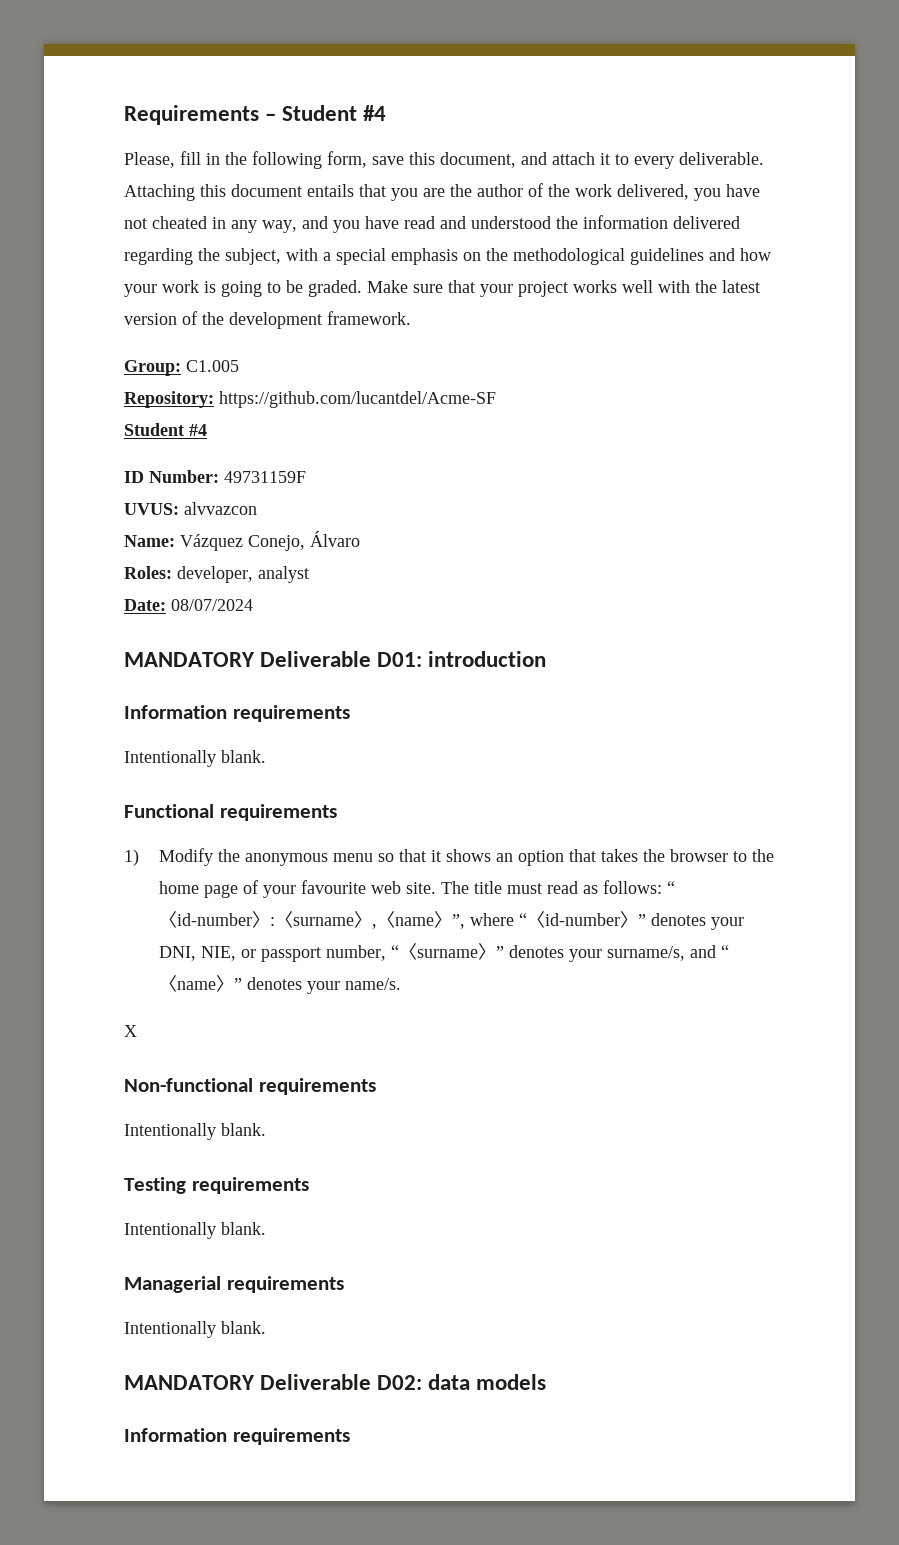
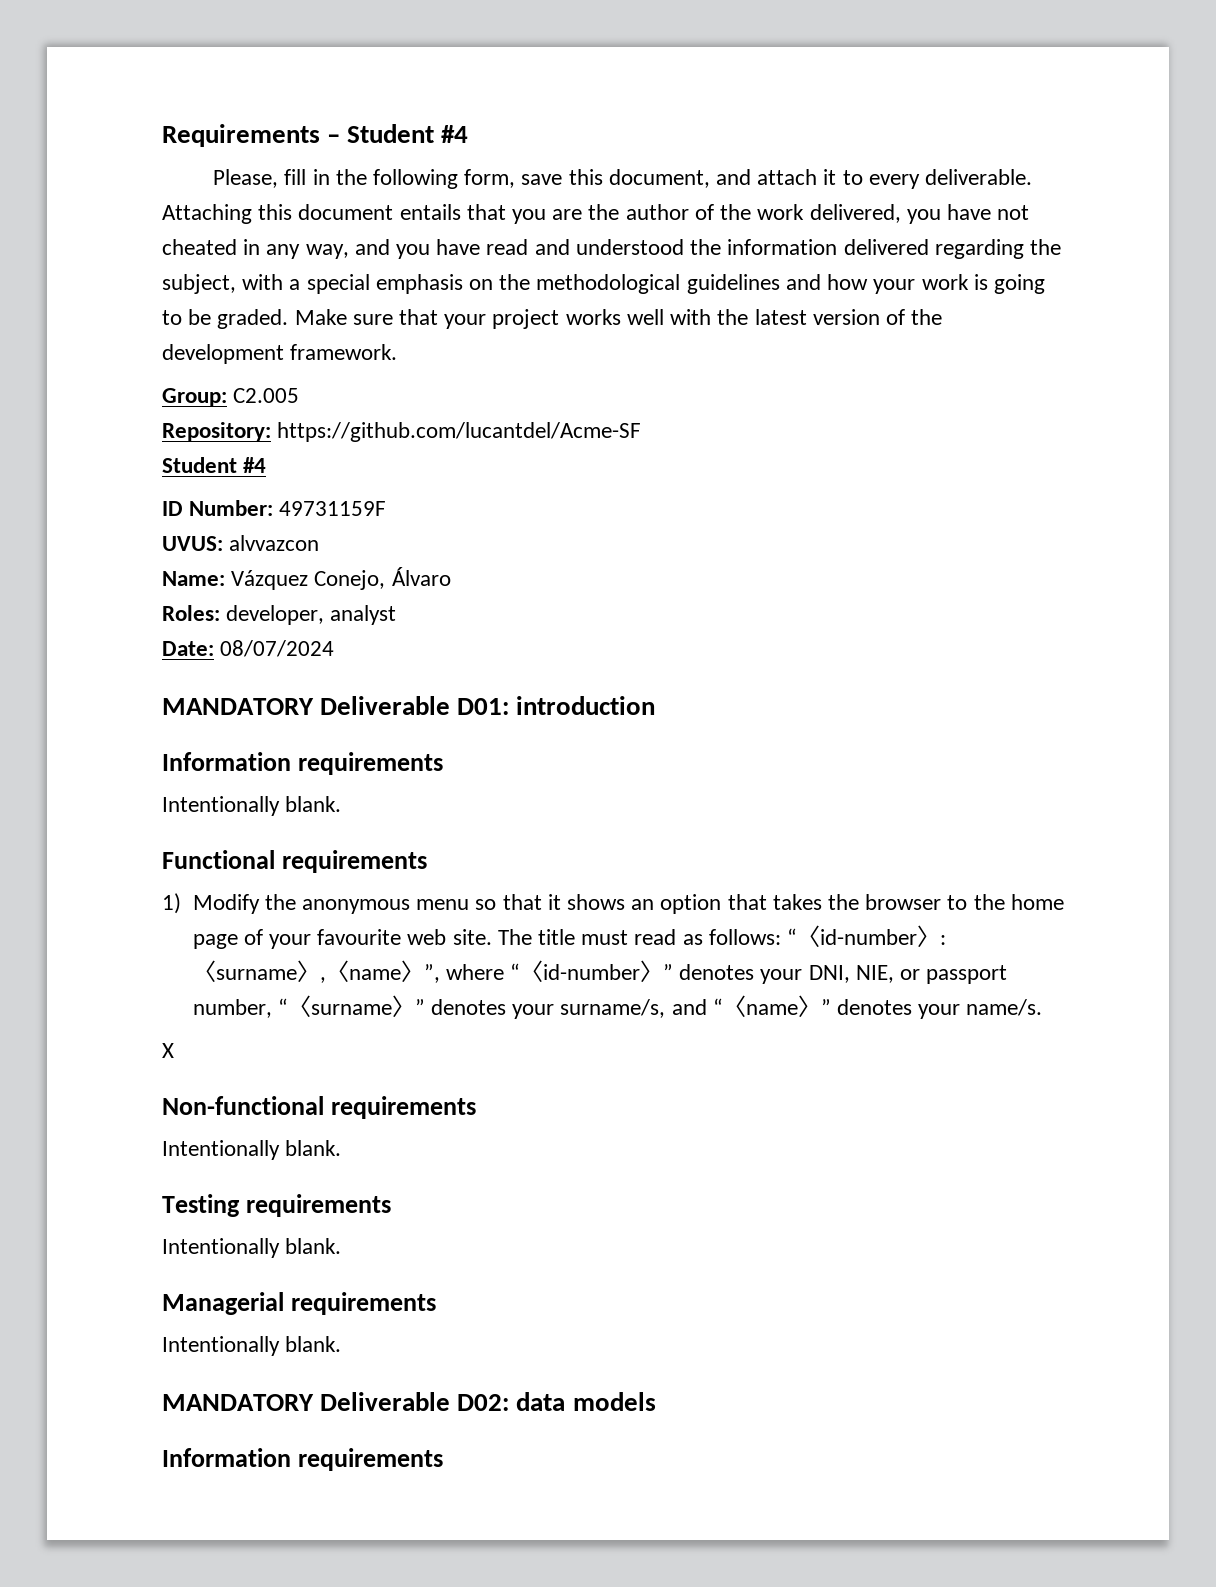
[186,360,239,372] C1.005 -> [233,388,300,403] C2.005

